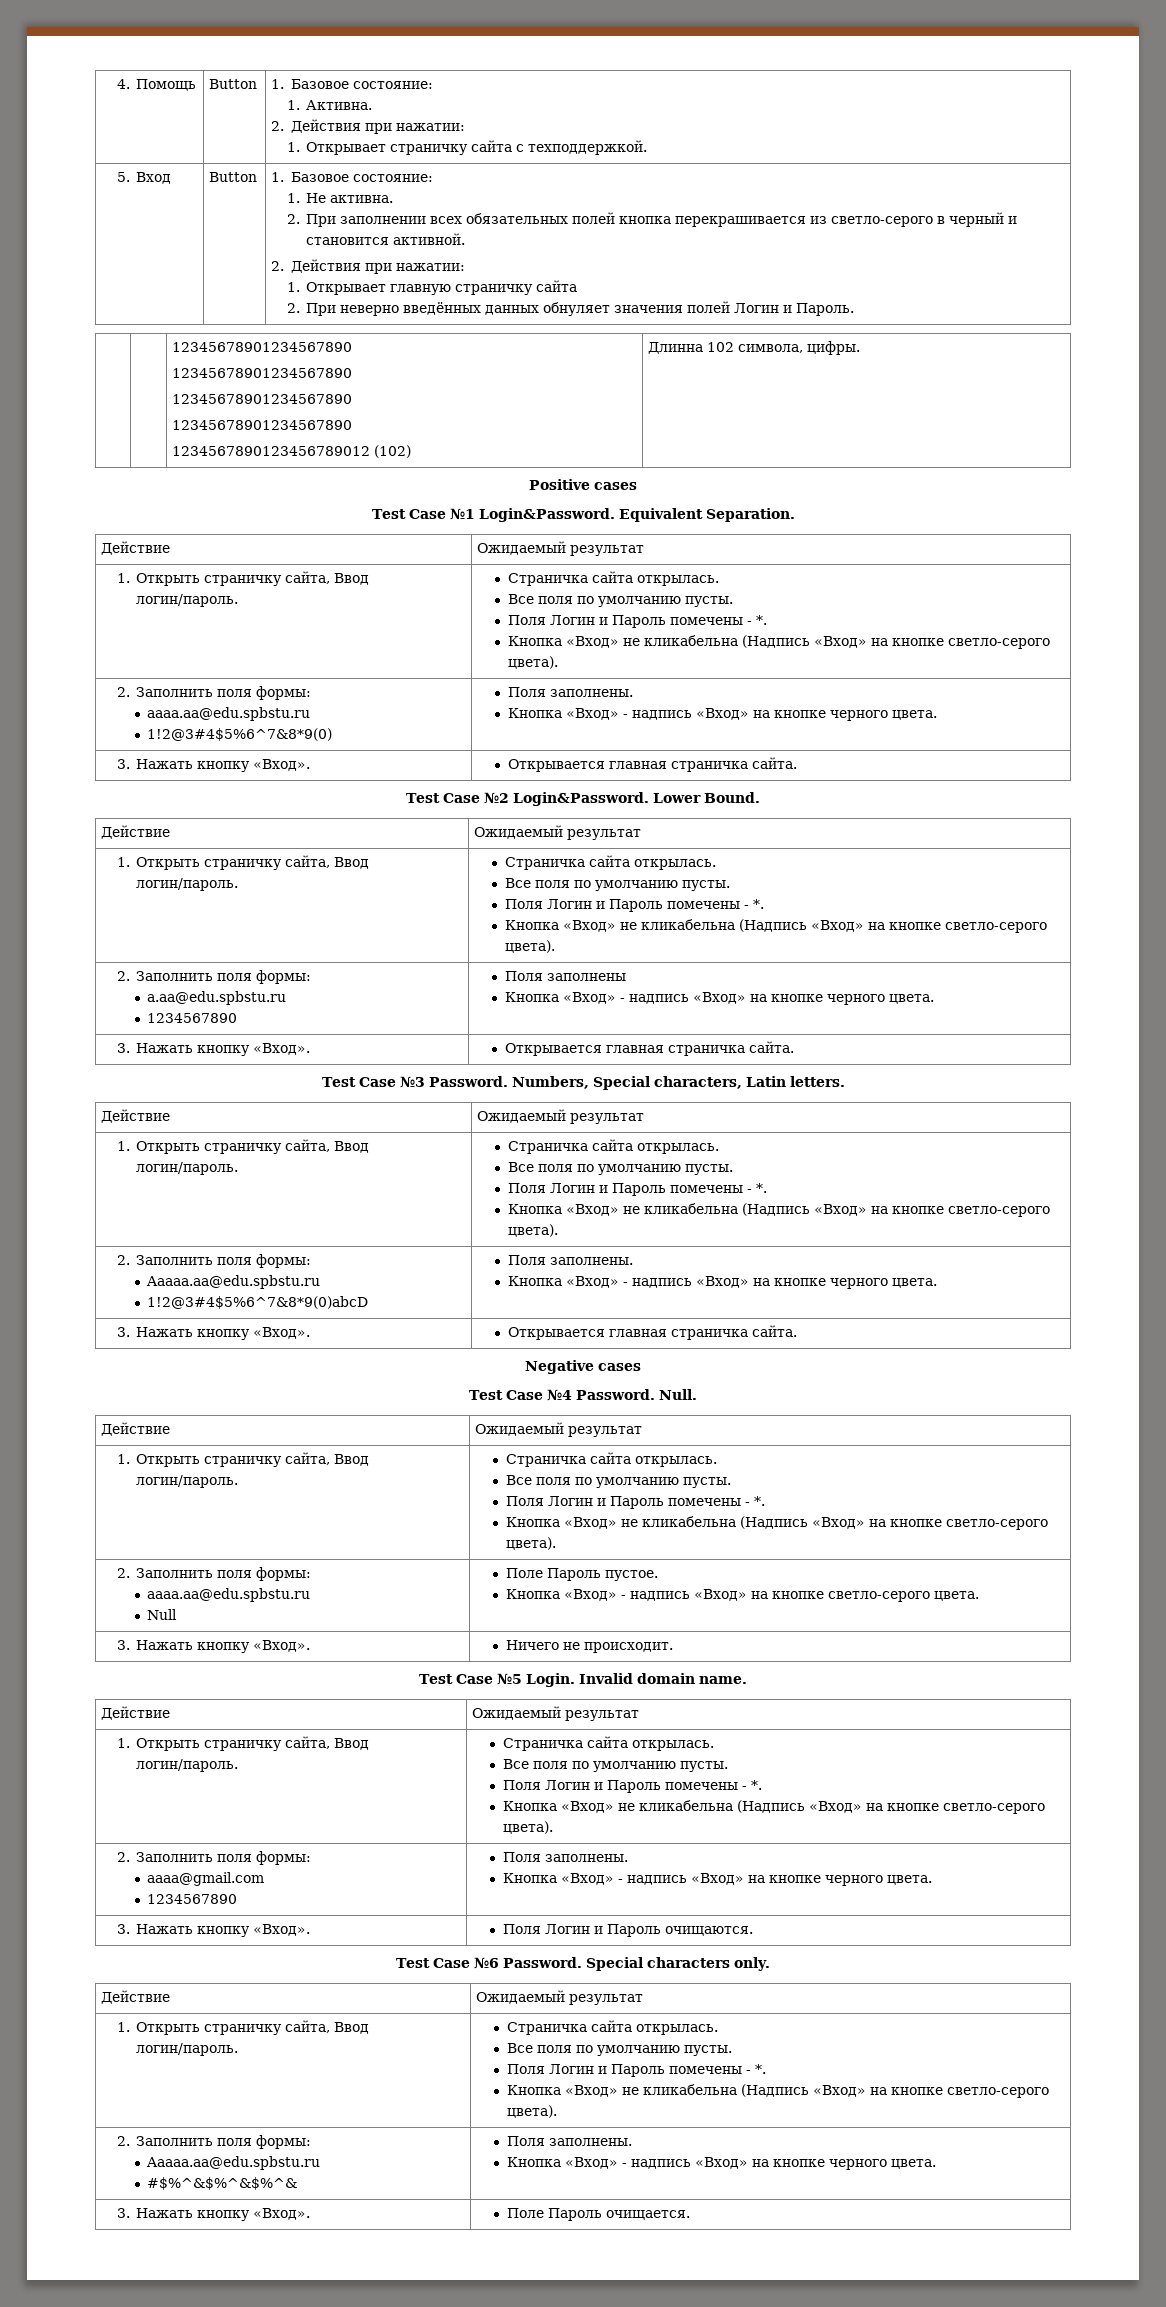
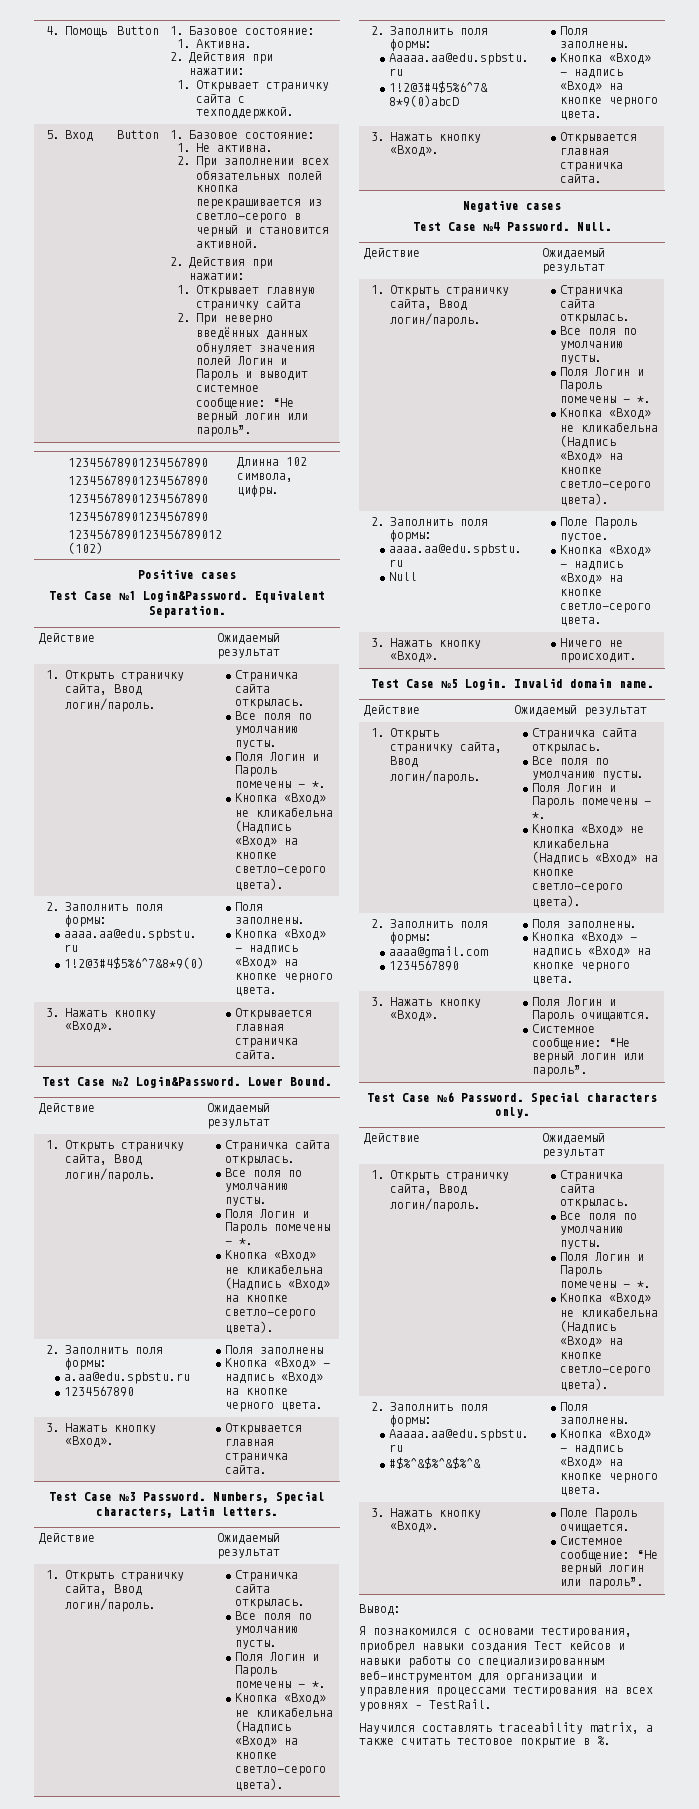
[796,303,855,316] Пароль. -> [196,369,309,381] [196,385,260,392] [196,397,295,409] [196,411,309,423] [196,425,253,437] Пароль и выводит системное сообщение: “Не верный логин или пароль”.
(753, 1931) none -> [532,1024,596,1033] [532,1037,631,1049] [532,1051,645,1063] [532,1065,589,1077] // Системное сообщение: “Не верный логин или пароль”.
(690, 2215) none -> [560,1536,624,1545] [560,1549,659,1561] [560,1563,645,1575] [560,1577,645,1589] [359,1604,401,1616] [359,1626,632,1638] [359,1640,625,1653] [359,1655,604,1668] [359,1670,597,1683] [359,1687,653,1697] [359,1699,492,1712] [359,1722,653,1734] [359,1736,611,1748] // Системное сообщение: “Не верный логин или пароль”. // Вывод: // Я познакомился с основами тестирования, приобрел навыки создания Тест кейсов и навыки работы сo специализированным веб-инструментом для организации и управления процессами тестирования на всех уровнях – TestRail. // Научился составлять traceability matrix, а также считать тестовое покрытие в %.

